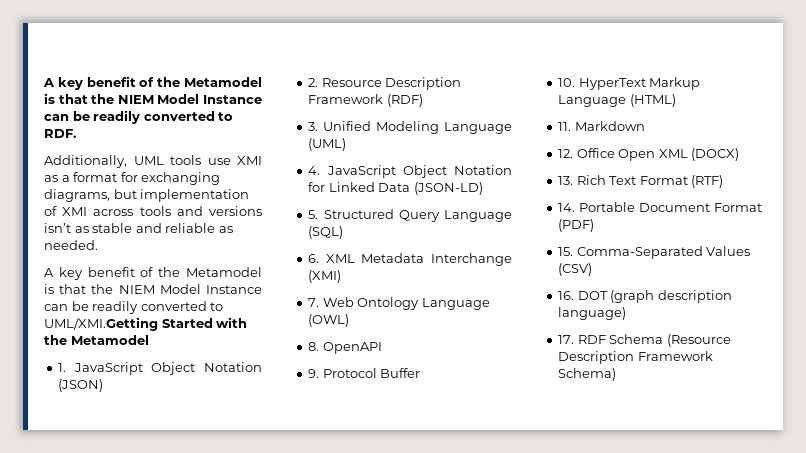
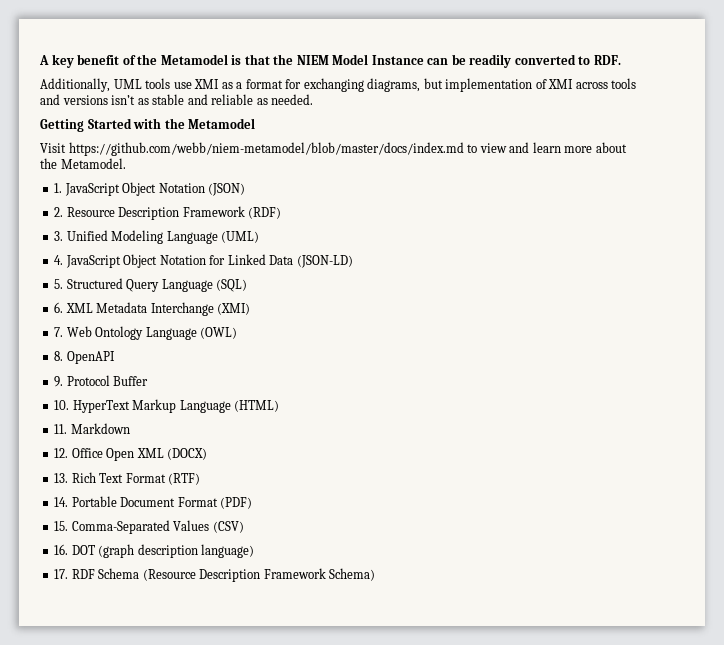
[44,267,262,280] [44,284,262,294] [44,301,224,314] [44,317,248,331] [44,335,149,345] A key benefit of the Metamodel is that the NIEM Model Instance can be readily converted to UML/XMI.Getting Started with the Metamodel -> [40,118,256,132] [40,142,627,156] [40,158,126,169] Getting Started with the Metamodel // Visit https://github.com/webb/niem-metamodel/blob/master/docs/index.md to view and learn more about the Metamodel.

